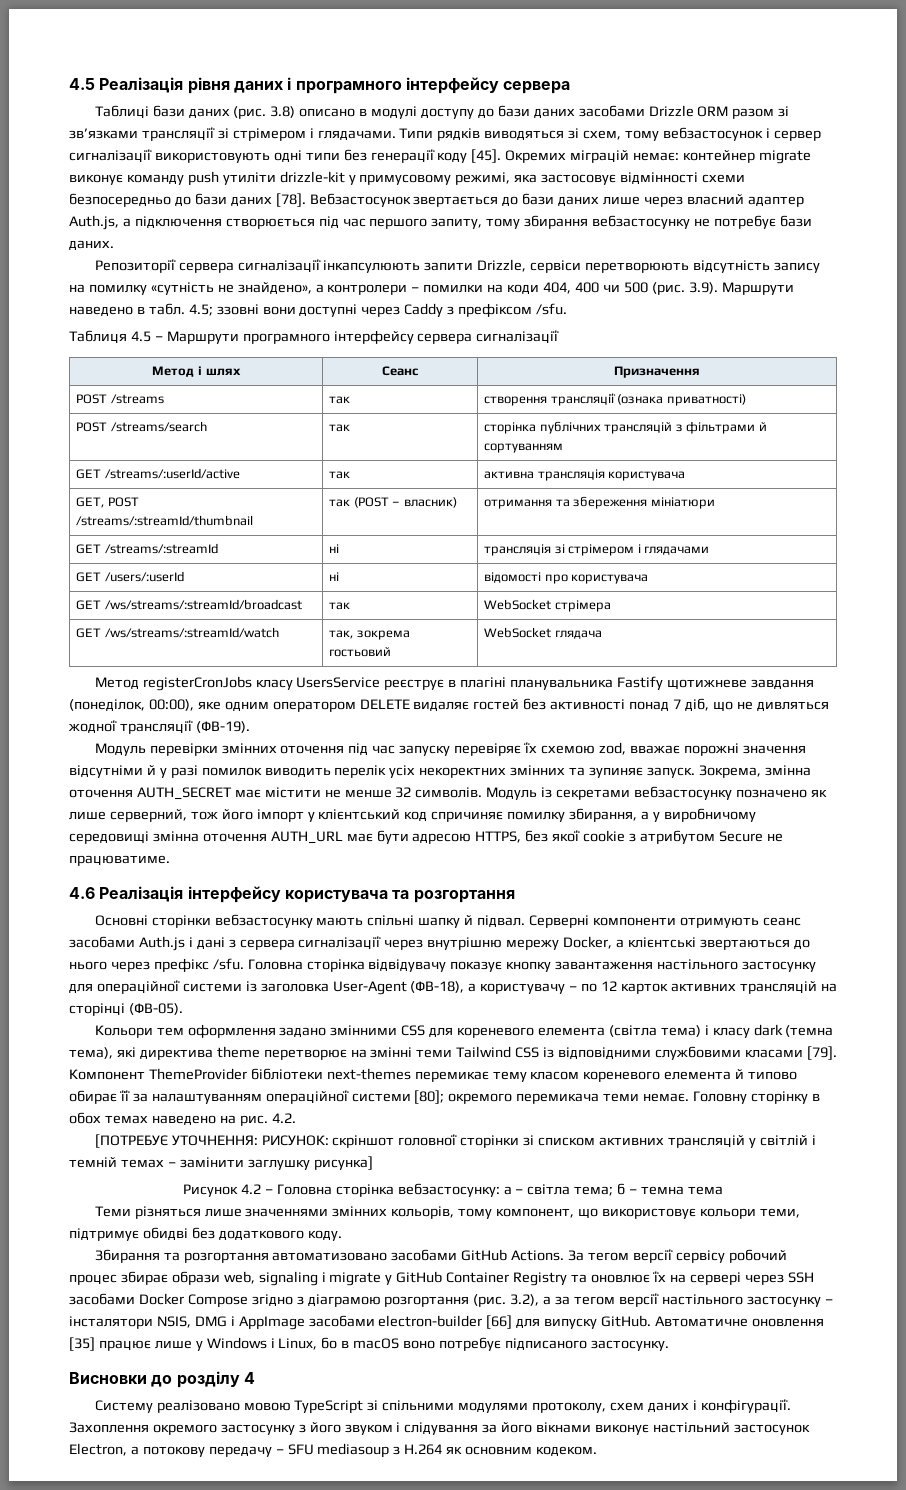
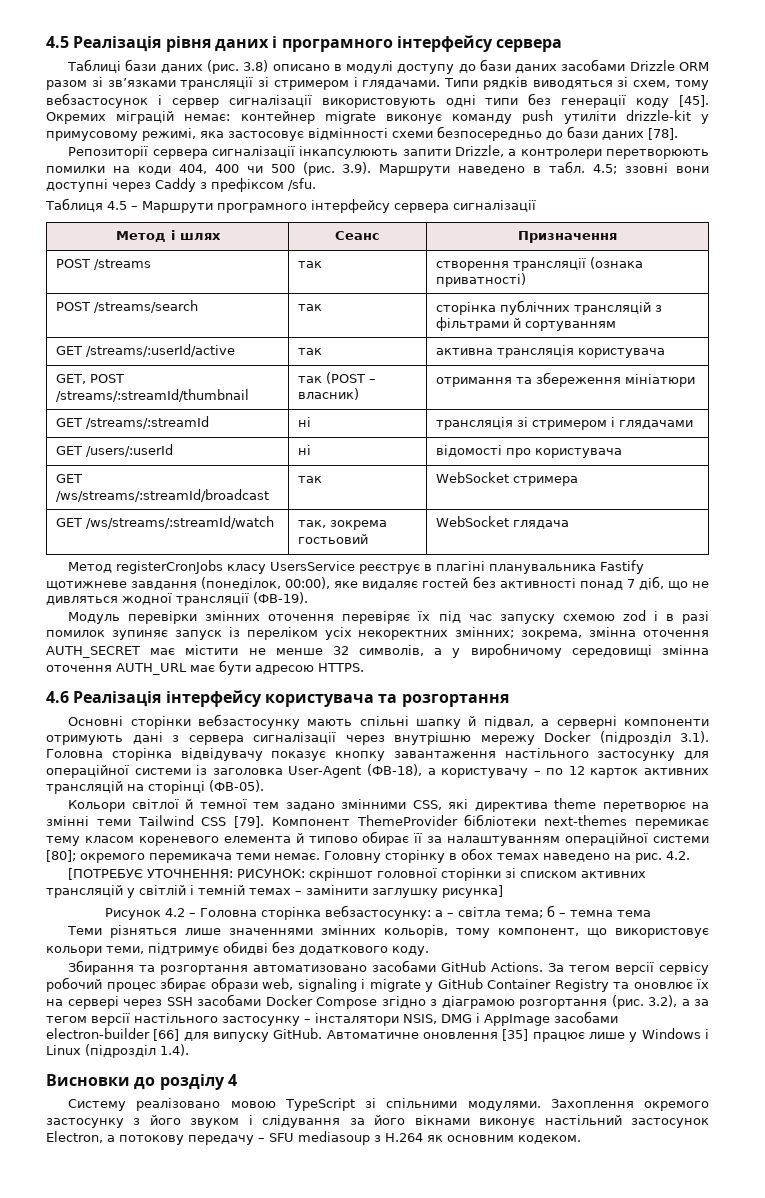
[232,128,306,141] стрімером -> [273,80,349,90] стримером
[309,193,804,207] [69,215,812,230] [69,240,114,250] Вебзастосунок звертається до бази даних лише через власний адаптер Auth.js, а підключення створюється під час першого запиту, тому збирання вебзастосунку не потребує бази даних. -> (678, 134) none
[530,260,820,273] [69,282,312,295] сервіси перетворюють відсутність запису на помилку «сутність не знайдено», -> (504, 151) none
[411,287,420,292] – -> [605,149,709,159] перетворюють
[568,544,635,556] стрімером -> [531,420,607,430] стримером
[554,600,611,612] стрімера -> [512,476,578,486] стримера
[224,699,410,712] одним оператором DELETE -> (359, 584) none
(345, 749) none -> [342,611,431,624] перевіряє їх
[454,742,806,756] [69,765,761,778] перевіряє їх схемою zod, вважає порожні значення відсутніми й у разі помилок виводить перелік усіх некоректних змінних та зупиняє запуск. Зокрема, -> [562,610,709,624] [46,627,583,640] схемою zod і в разі помилок зупиняє запуск із переліком усіх некоректних змінних; зокрема,
[415,786,827,800] [69,808,638,822] символів. Модуль із секретами вебзастосунку позначено як лише серверний, тож його імпорт у клієнтський код спричиняє помилку збирання, -> [359,645,425,656] символів,
[475,830,783,844] [69,855,170,866] HTTPS, без якої cookie з атрибутом Secure не працюватиме. -> [318,663,364,672] HTTPS.
[477,915,801,928] [69,936,193,951] підвал. Серверні компоненти отримують сеанс засобами Auth.js і -> [483,716,710,729] [46,735,123,745] підвал, а серверні компоненти отримують
[563,936,810,950] [69,958,244,972] Docker, а клієнтські звертаються до нього через префікс /sfu. -> [544,731,709,745] Docker (підрозділ 3.1).
[156,1024,834,1038] [69,1047,113,1059] тем оформлення задано змінними CSS для кореневого елемента (світла тема) і класу dark (темна тема), -> [131,799,442,811] світлої й темної тем задано змінними CSS,
[543,1046,803,1060] із відповідними службовими класами -> (227, 821) none
[278,1337,669,1351] Linux, бо в macOS воно потребує підписаного застосунку. -> [46,1044,189,1058] Linux (підрозділ 1.4).
[458,1399,791,1413] модулями протоколу, схем даних і конфігурації. -> [467,1101,541,1111] модулями.

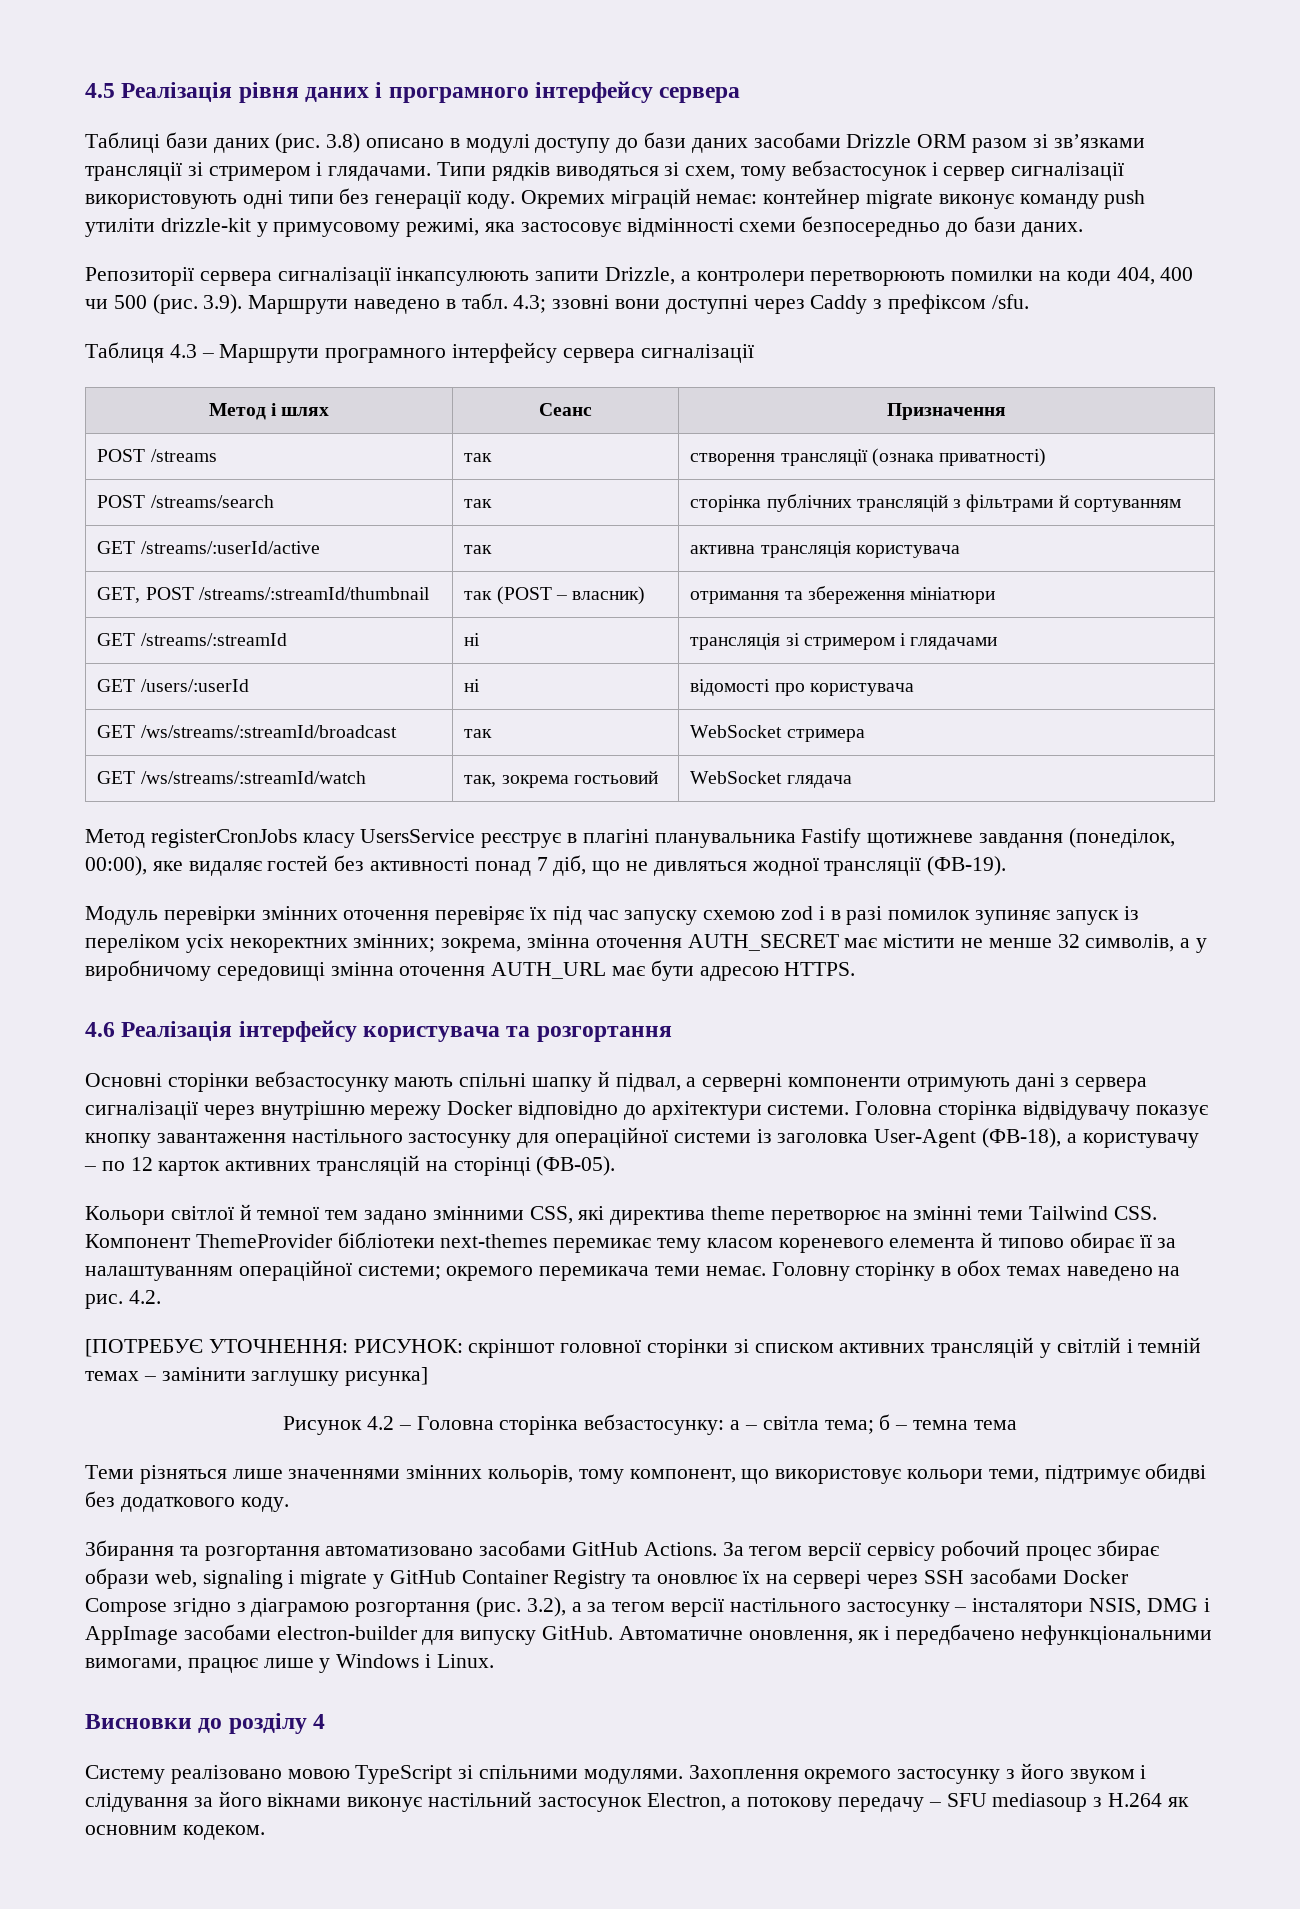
[636,95,709,108] коду [45]. -> [467,194,516,209] коду.
[602,128,678,140] даних [78]. -> [1021,222,1083,237] даних.
[593,164,618,174] 4.5; -> [513,295,547,313] 4.3;
[107,201,127,210] 4.5 -> [169,344,197,358] 4.3
[599,731,709,745] (підрозділ 3.1). -> [518,1101,850,1120] відповідно до архітектури системи.
[201,816,265,828] CSS [79]. -> [1113,1206,1157,1220] CSS.
[653,836,709,843] [46,850,76,862] системи [80]; -> [357,1266,441,1280] системи;
[153,1029,180,1041] [66] -> (417, 1633) none
[423,1029,529,1041] оновлення [35] -> [748,1624,1212,1645] [85,1658,182,1672] оновлення, як і передбачено нефункціональними вимогами,
[46,1044,189,1058] Linux (підрозділ 1.4). -> [436,1654,494,1668] Linux.

